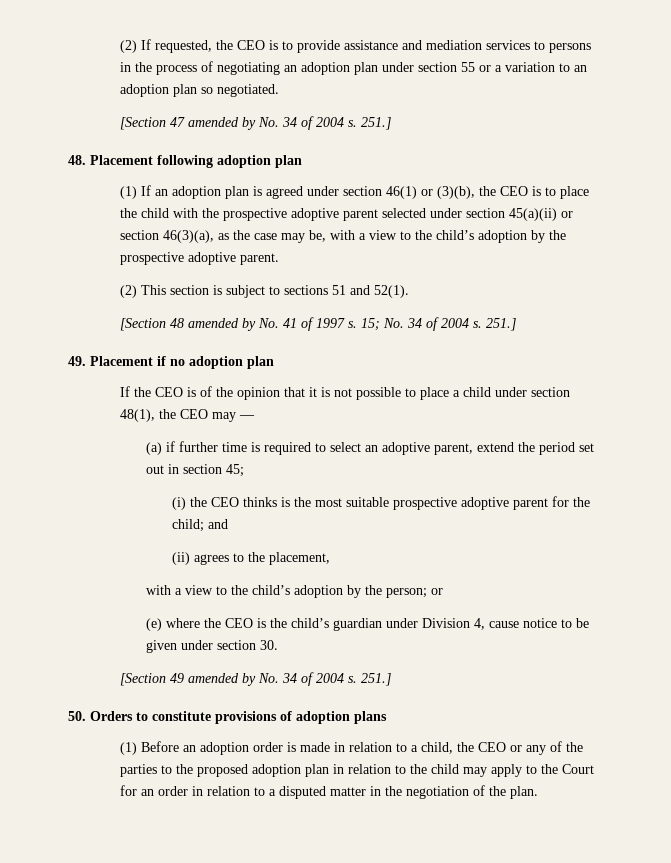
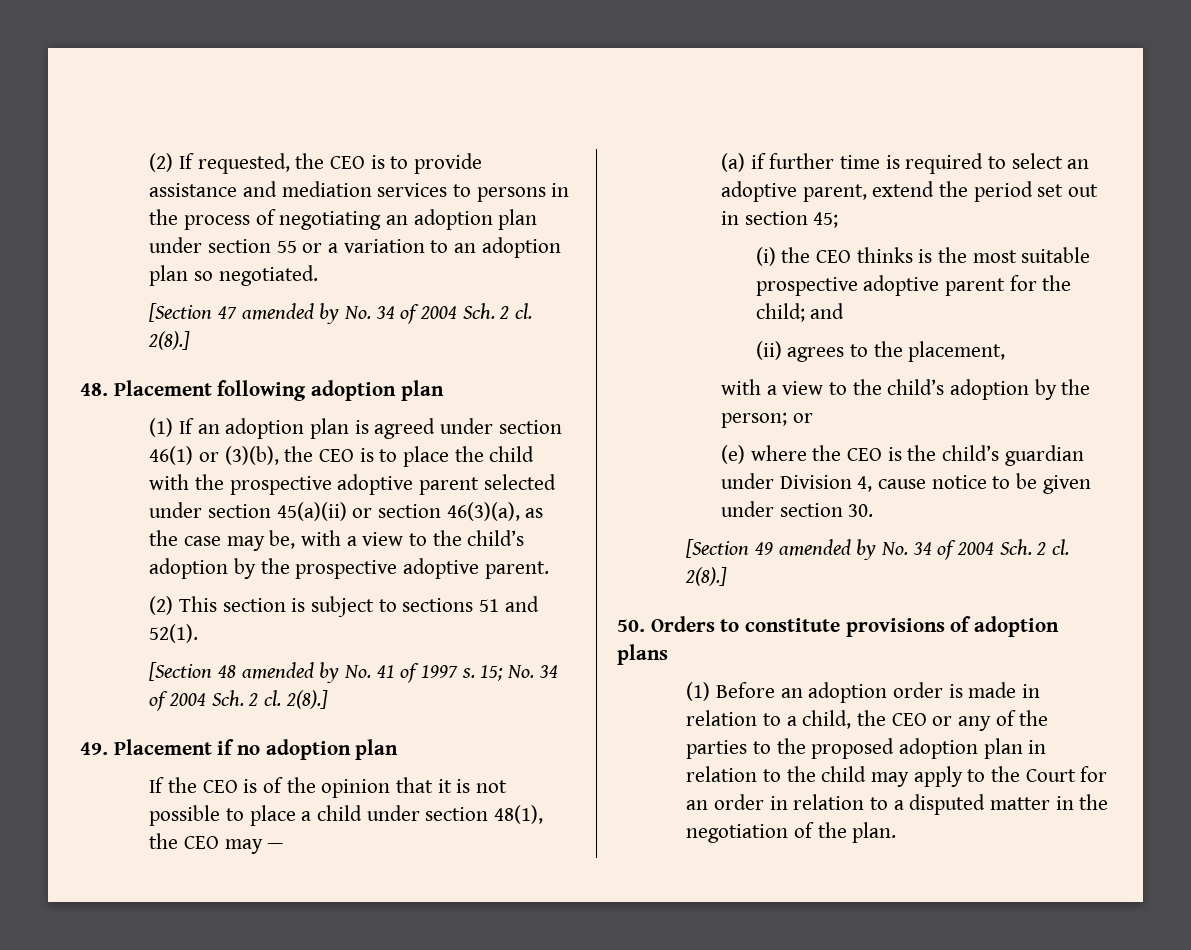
[348,117,392,130] s. 251.] -> [462,303,532,319] [148,331,191,350] Sch. 2 cl. 2(8).]
[473,318,517,331] s. 251.] -> [211,690,328,709] Sch. 2 cl. 2(8).]
[348,673,392,686] s. 251.] -> [999,539,1069,555] [685,567,728,586] Sch. 2 cl. 2(8).]

